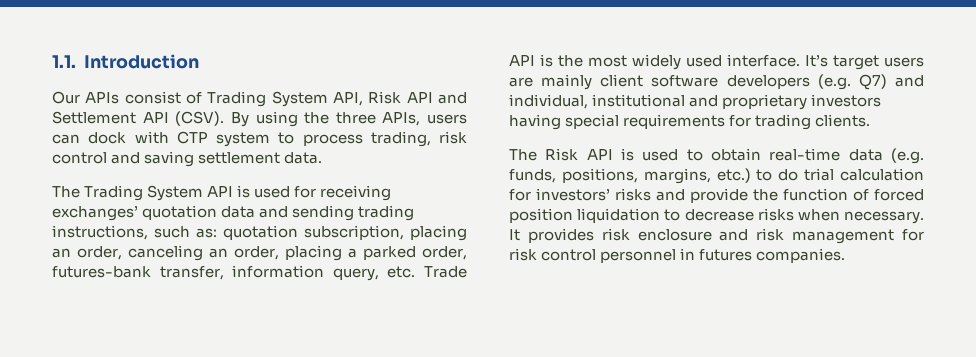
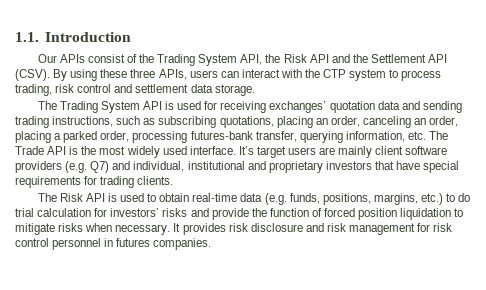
(203, 98) none -> [139,54,155,63] the
(364, 99) none -> [265,54,281,63] the
(467, 98) none -> [352,54,368,63] the
[304,112,330,124] the -> [100,69,128,78] these
[88,131,169,144] dock with -> [241,69,321,78] interact with the
[144,151,323,167] saving settlement data. -> [135,84,255,96] settlement data storage.
[196,225,404,240] as: quotation subscription, -> [143,116,274,128] as subscribing quotations,
(467, 253) none -> [132,131,188,143] processing
[232,265,416,281] information query, etc. -> [299,131,449,143] querying information, etc. The
[726,75,810,89] developers -> [15,161,62,173] providers
[509,114,561,130] having -> [374,161,421,170] that have
[684,209,754,221] decrease -> [15,223,55,235] mitigate
[637,229,712,241] enclosure -> [250,223,303,232] disclosure

